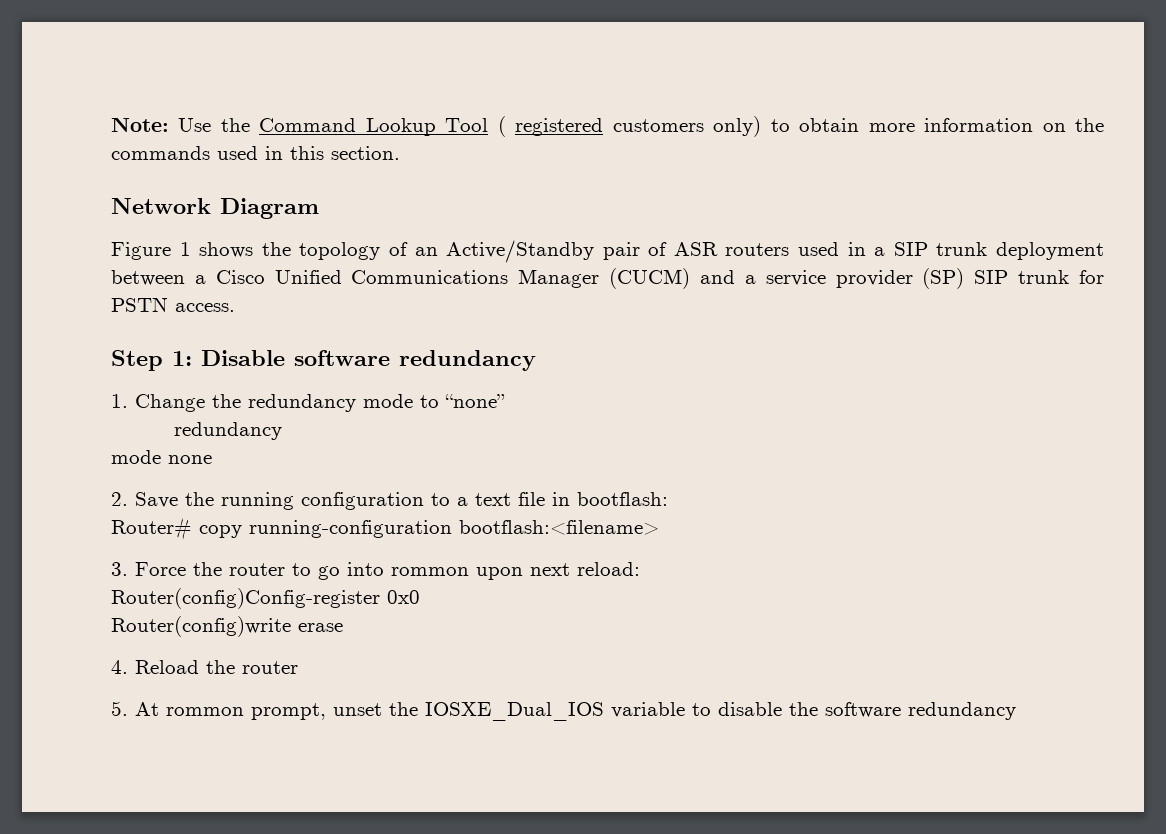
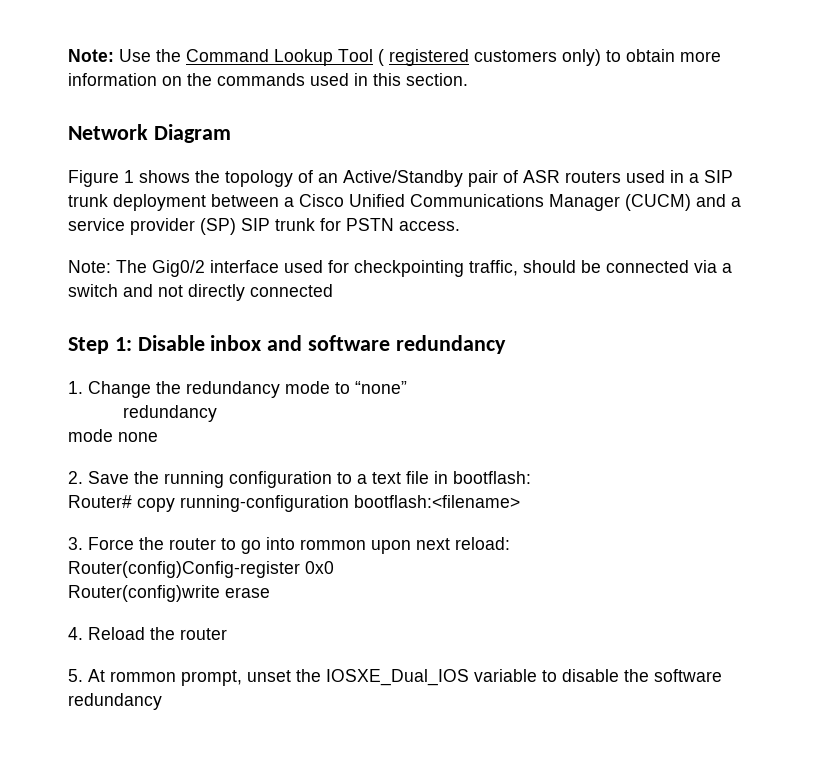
(235, 307) none -> [68,260,732,277] [68,284,333,301] // Note: The Gig0/2 interface used for checkpointing traffic, should be connected via a switch and not directly connected
(285, 358) none -> [210,335,303,351] inbox and

